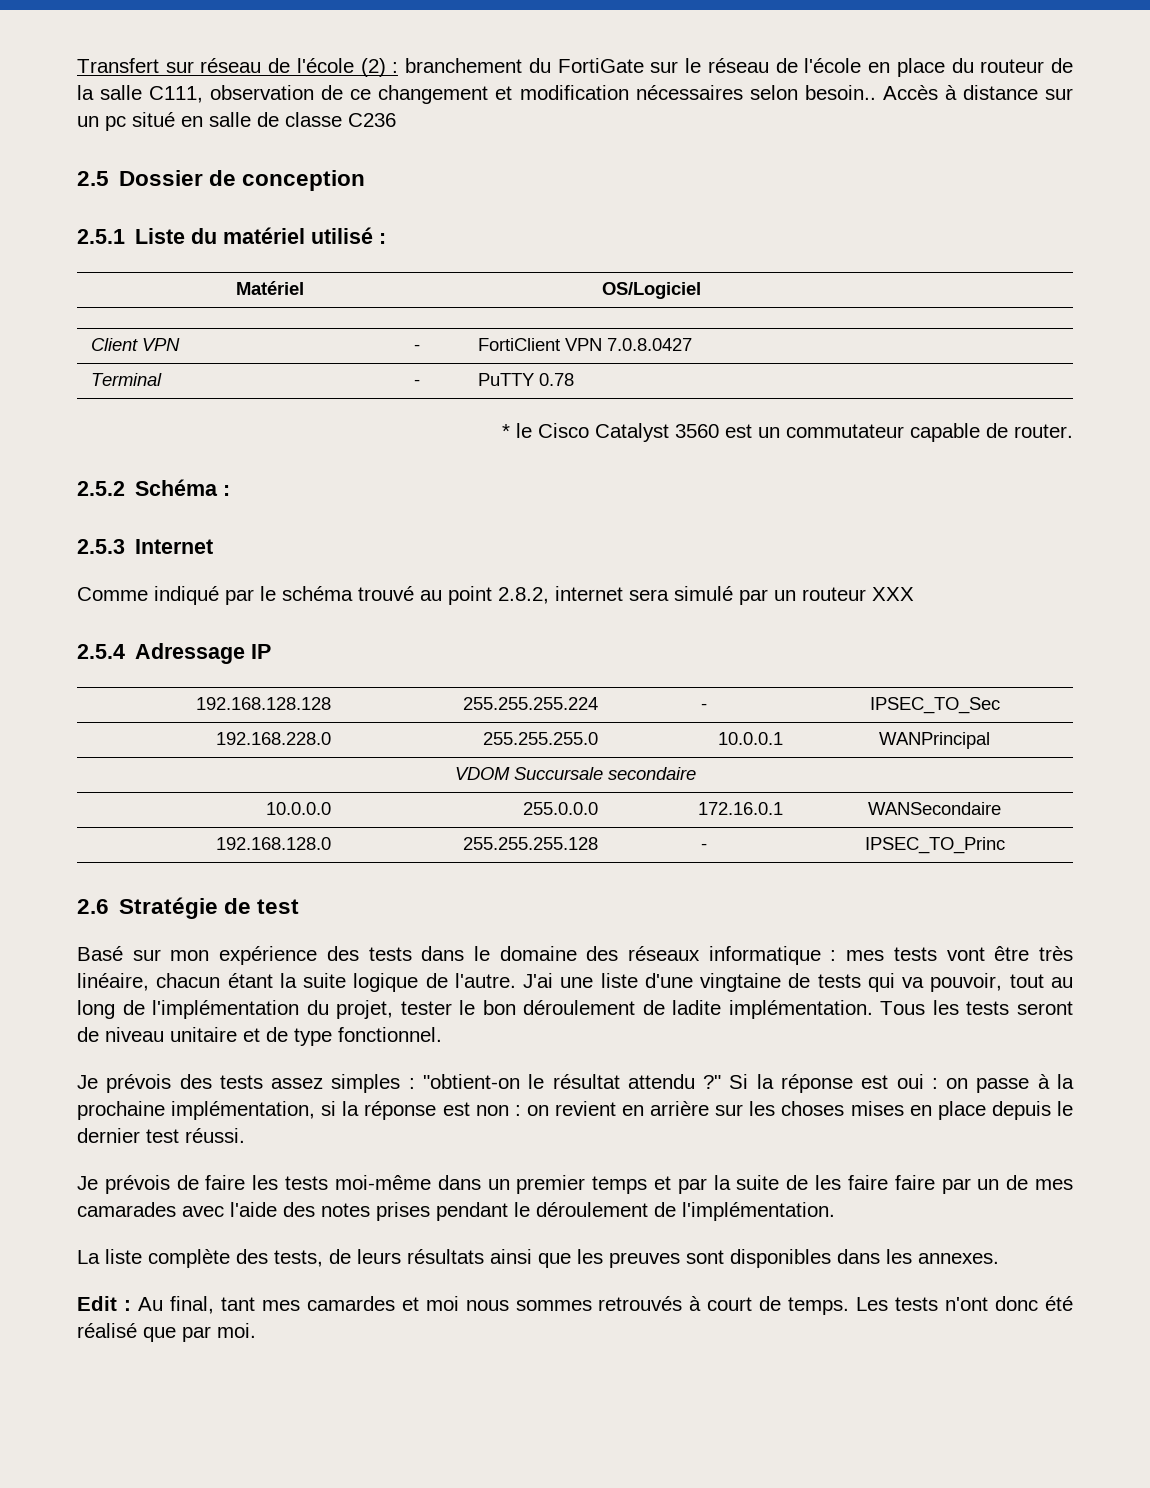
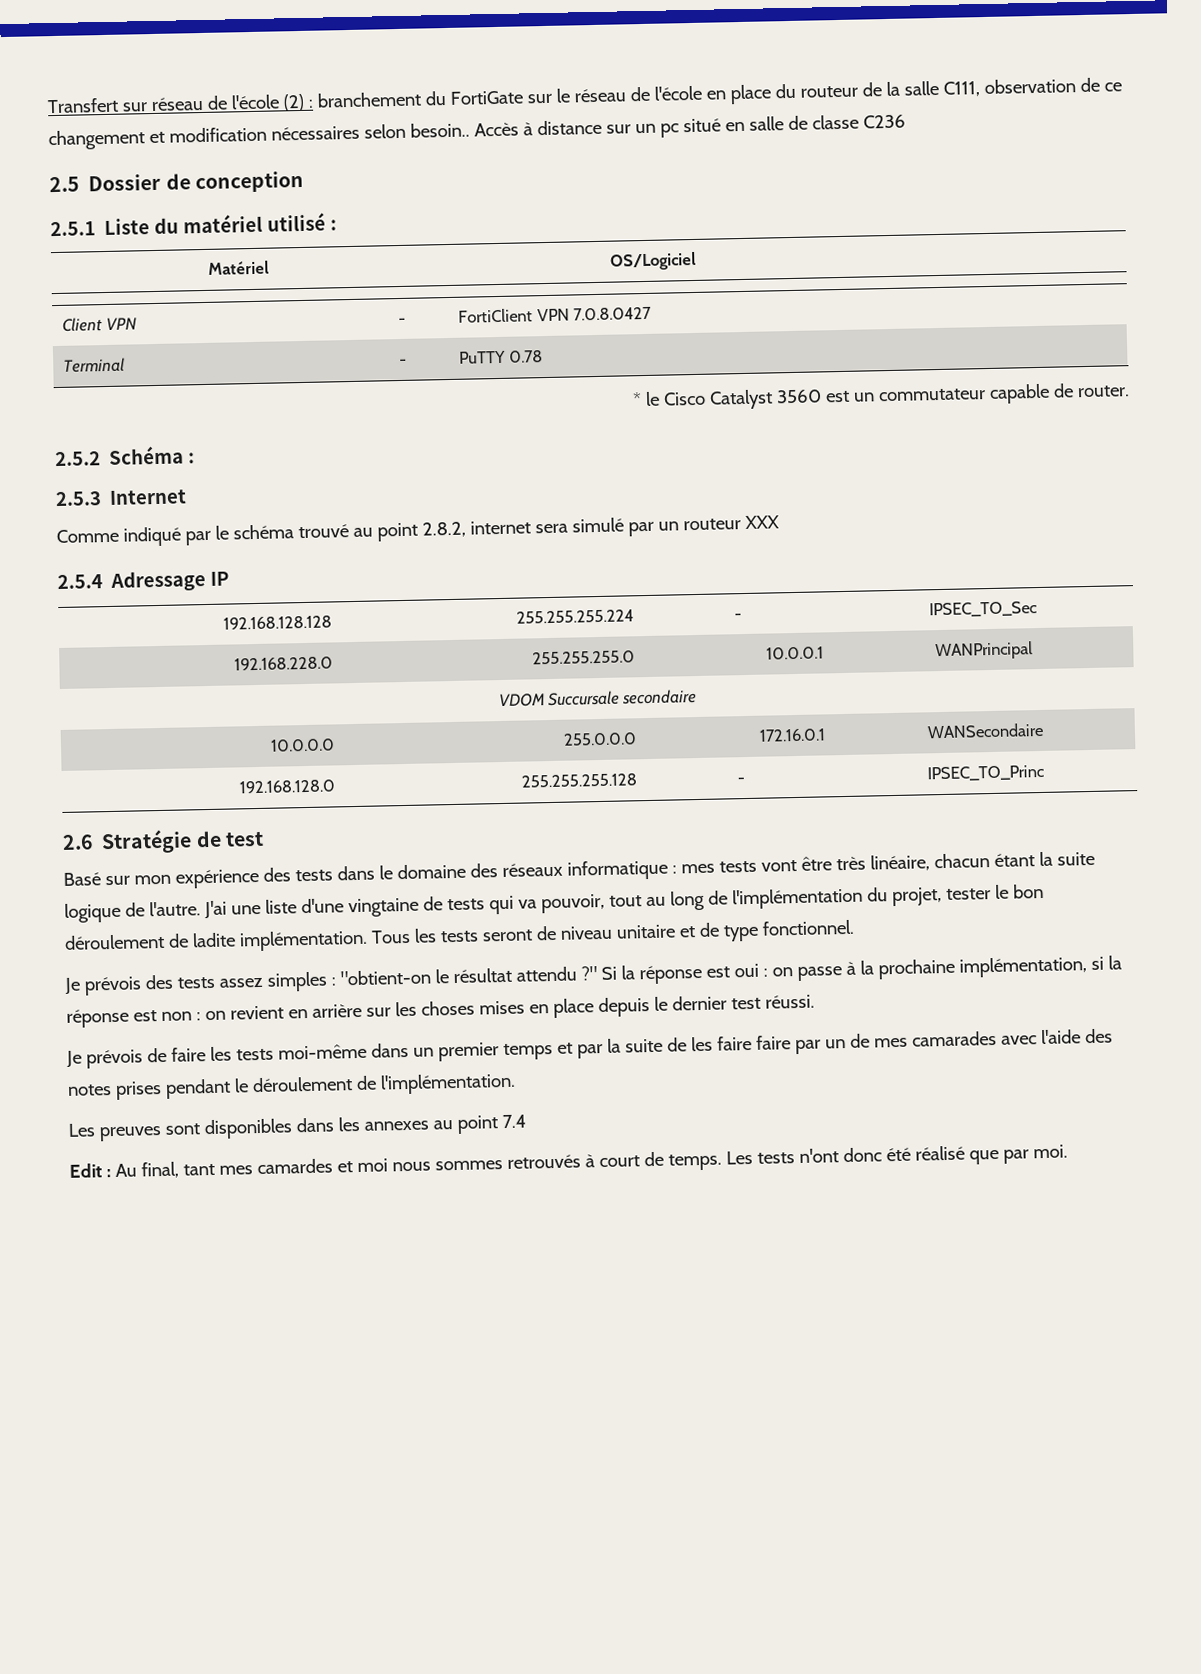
[77,1249,603,1268] La liste complète des tests, de leurs résultats ainsi que les -> [68,1123,96,1137] Les
[918,1253,999,1264] annexes. -> [363,1114,526,1134] annexes au point 7.4

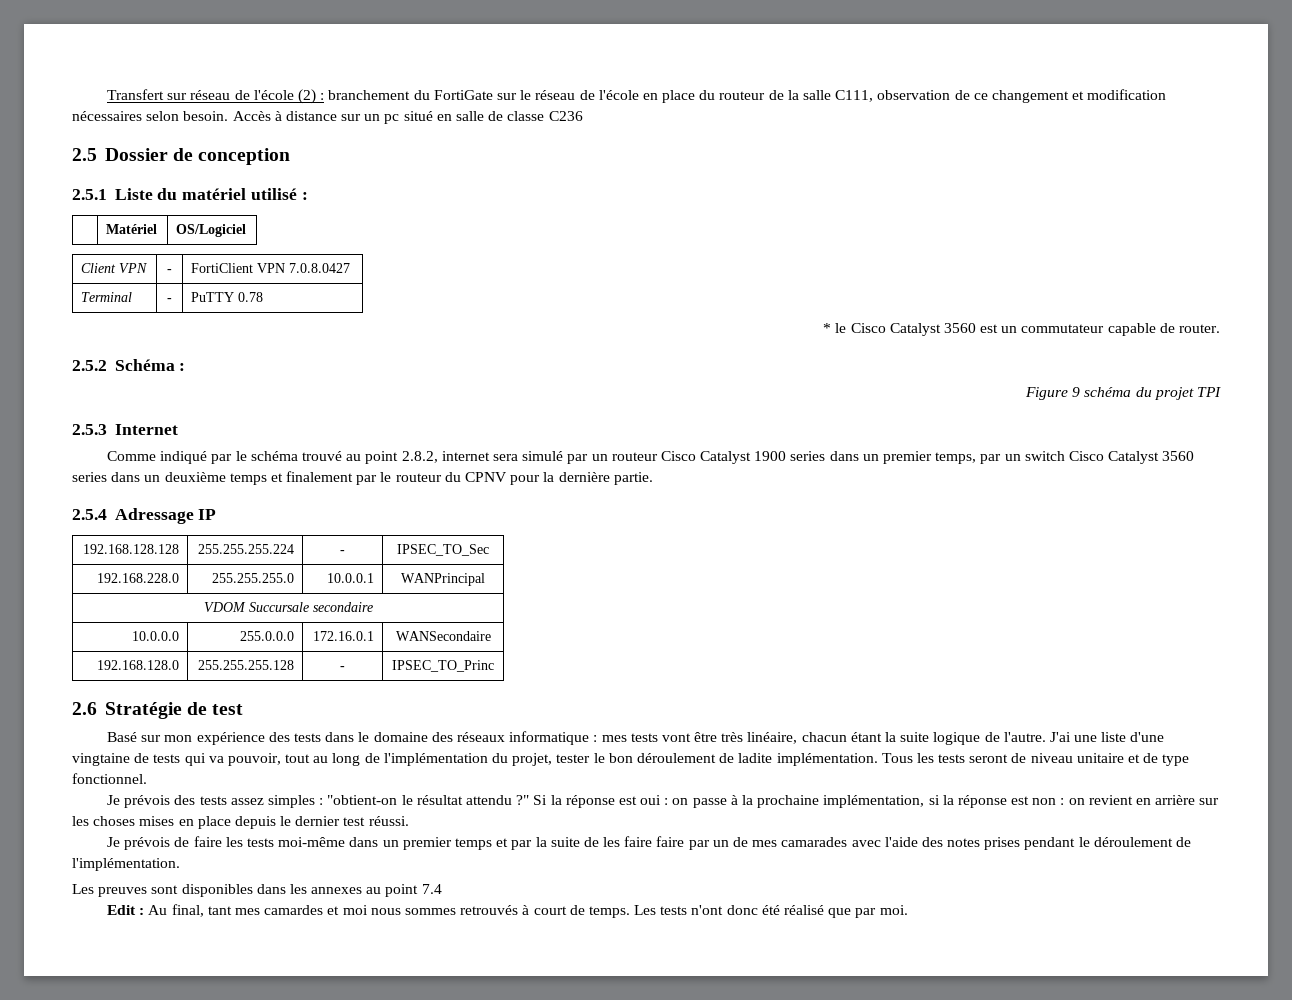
[409,122,470,138] besoin.. -> [183,111,229,121] besoin.
(196, 458) none -> [1025,387,1221,400] // Figure 9 schéma du projet TPI
[744,515,779,529] XXX -> [660,451,1195,464] [72,471,653,485] Cisco Catalyst 1900 series dans un premier temps, par un switch Cisco Catalyst 3560 series dans un deuxième temps et finalement par le routeur du CPNV pour la dernière partie.

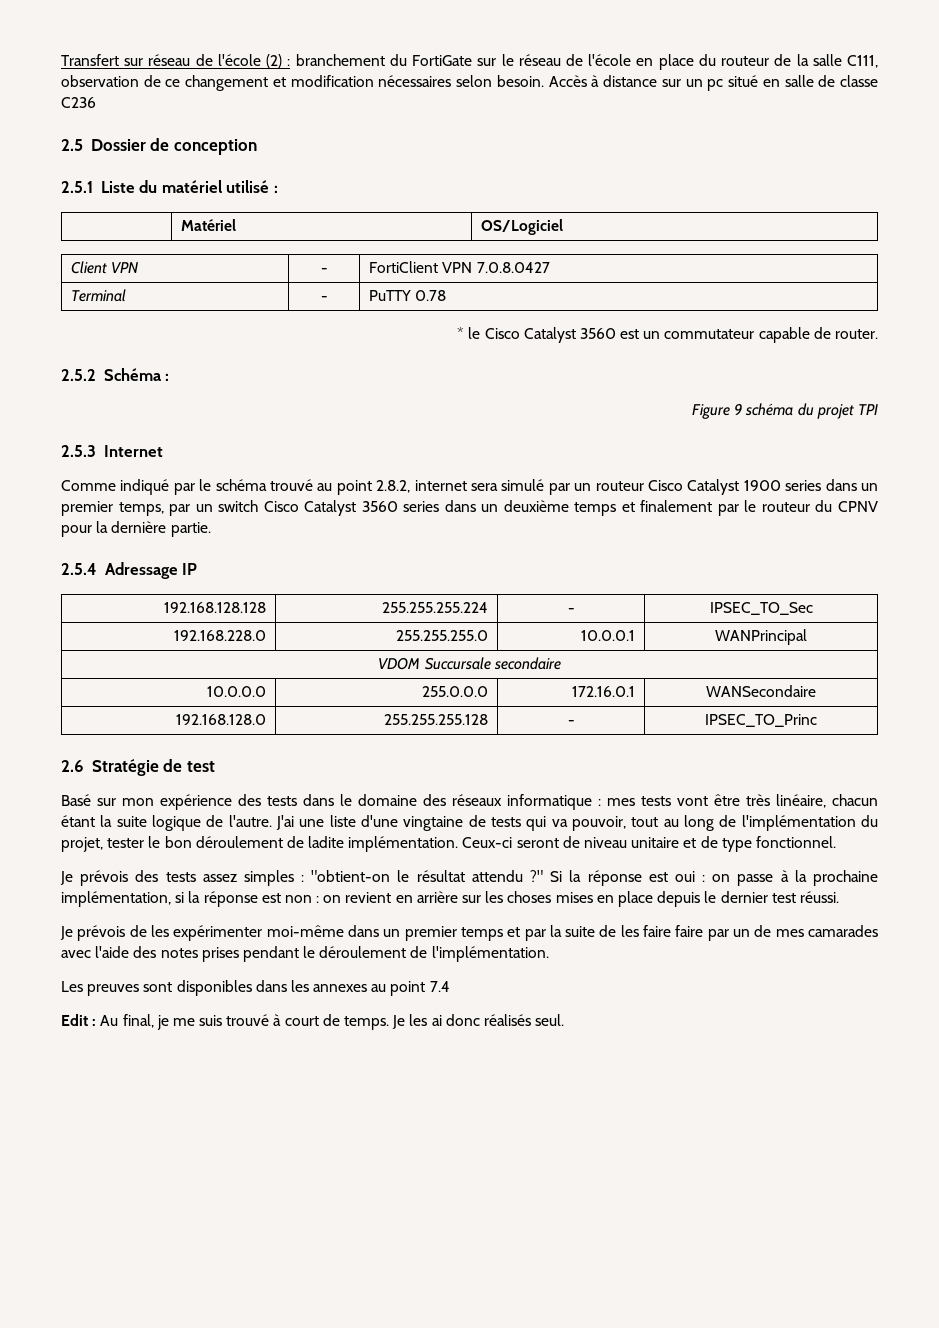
[881,753,966,763] Tous les tests -> [462,837,513,848] Ceux-ci
[193,836,275,847] faire les tests -> [150,925,263,941] les expérimenter
[207,905,908,918] tant mes camardes et moi nous sommes retrouvés à court de temps. Les tests n'ont donc été réalisé que par moi. -> [156,1014,565,1030] je me suis trouvé à court de temps. Je les ai donc réalisés seul.

